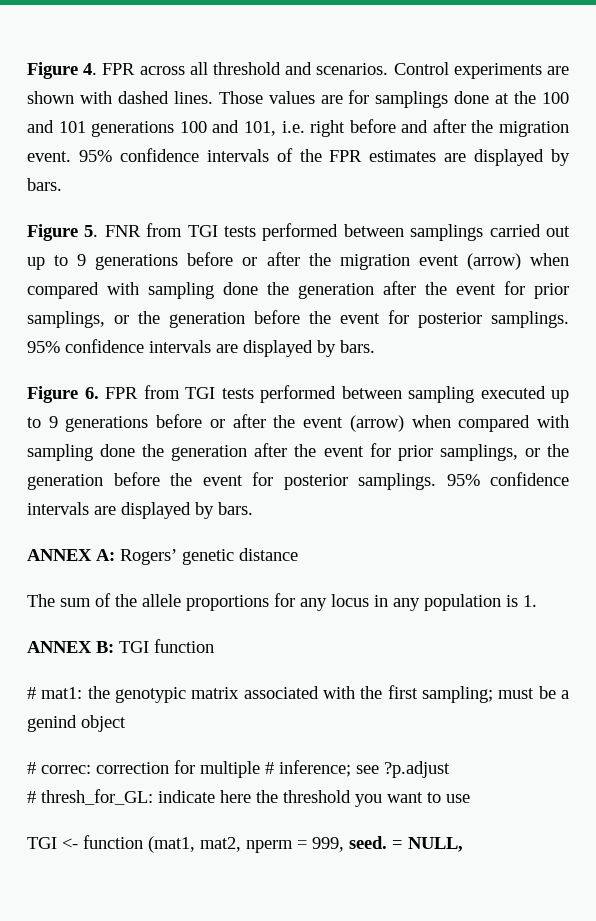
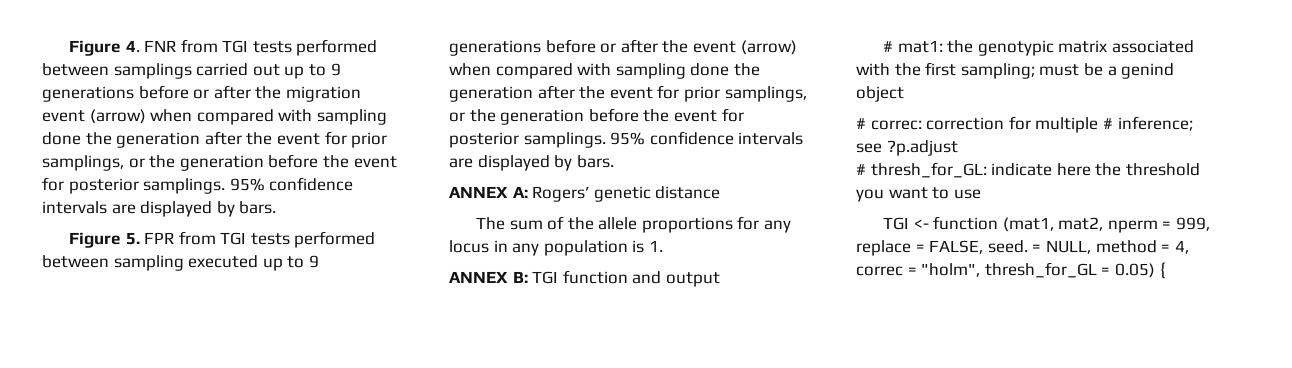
[102,62,569,79] [27,90,569,108] [27,119,569,137] [27,148,570,166] [27,178,62,191] [27,224,99,241] FPR across all threshold and scenarios. Control experiments are shown with dashed lines. Those values are for samplings done at the 100 and 101 generations 100 and 101, i.e. right before and after the migration event. 95% confidence intervals of the FPR estimates are displayed by bars. // Figure 5. -> (140, 46) none
[84,387,99,399] 6. -> [125,232,140,245] 5.
(214, 646) none -> [632,271,720,287] and output
[349,836,463,852] seed. = NULL, -> [856,240,1189,256] [856,262,1166,279] replace = FALSE, seed. = NULL, method = 4, correc = "holm", thresh_for_GL = 0.05) {

